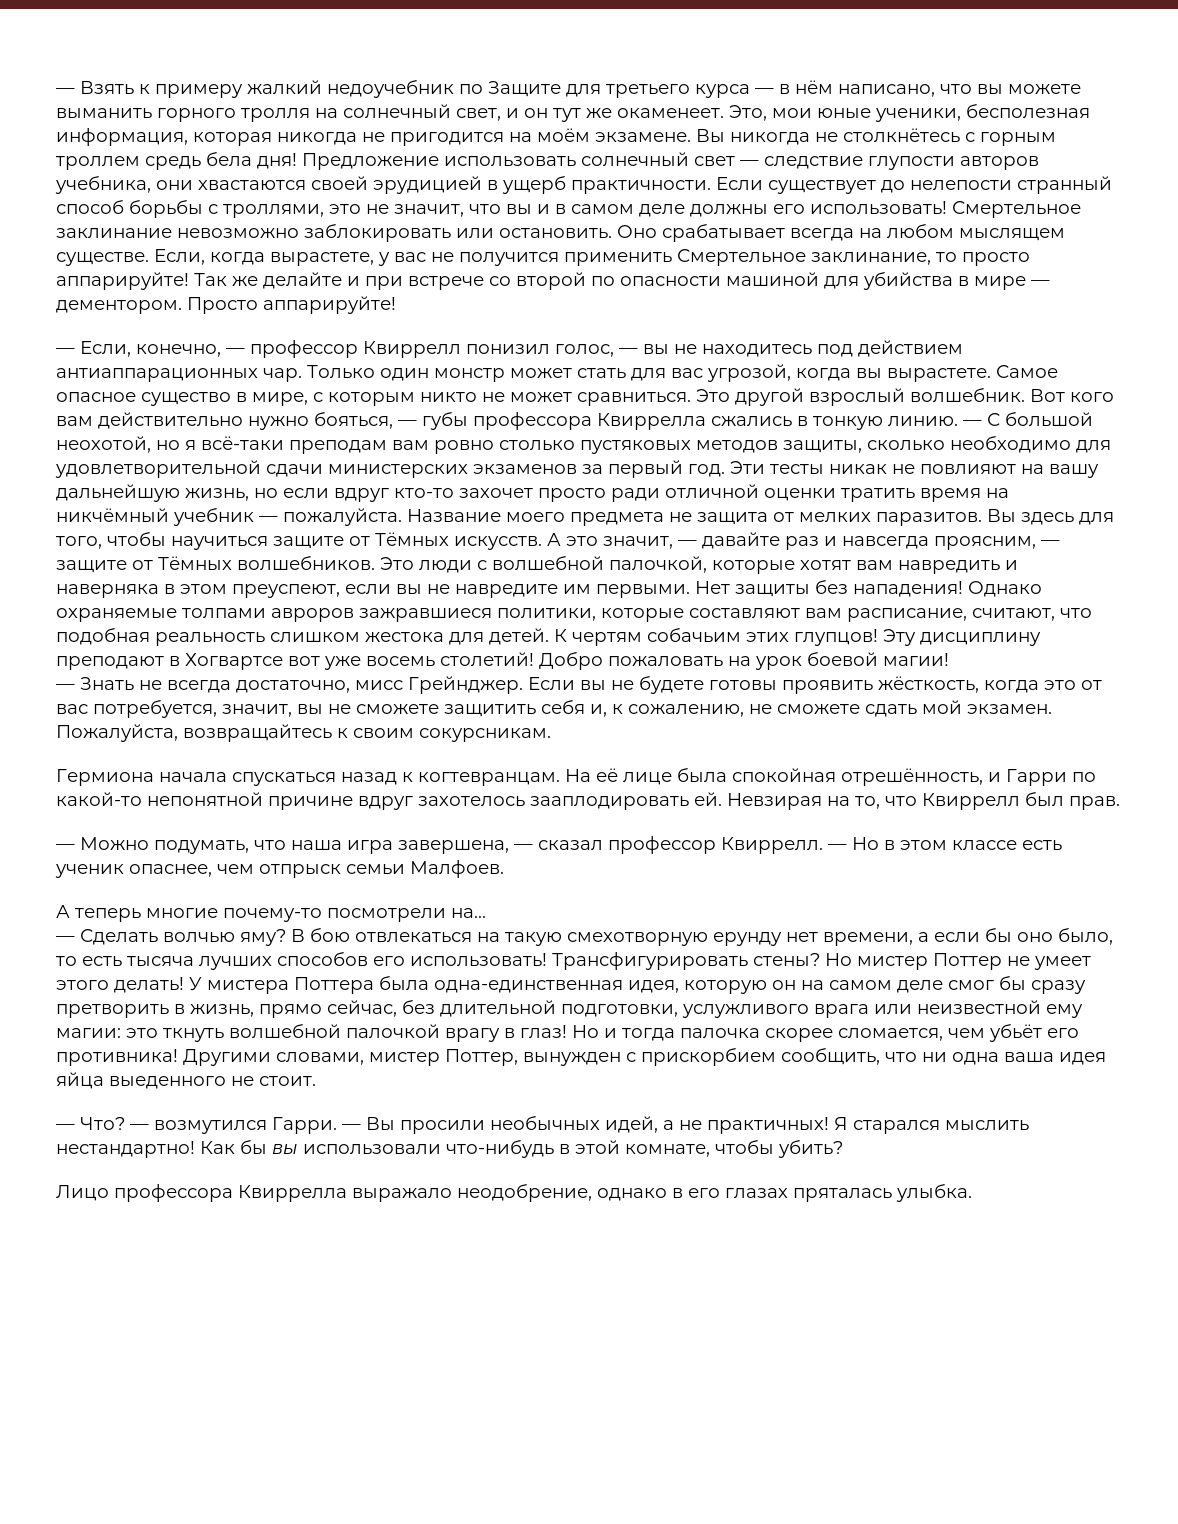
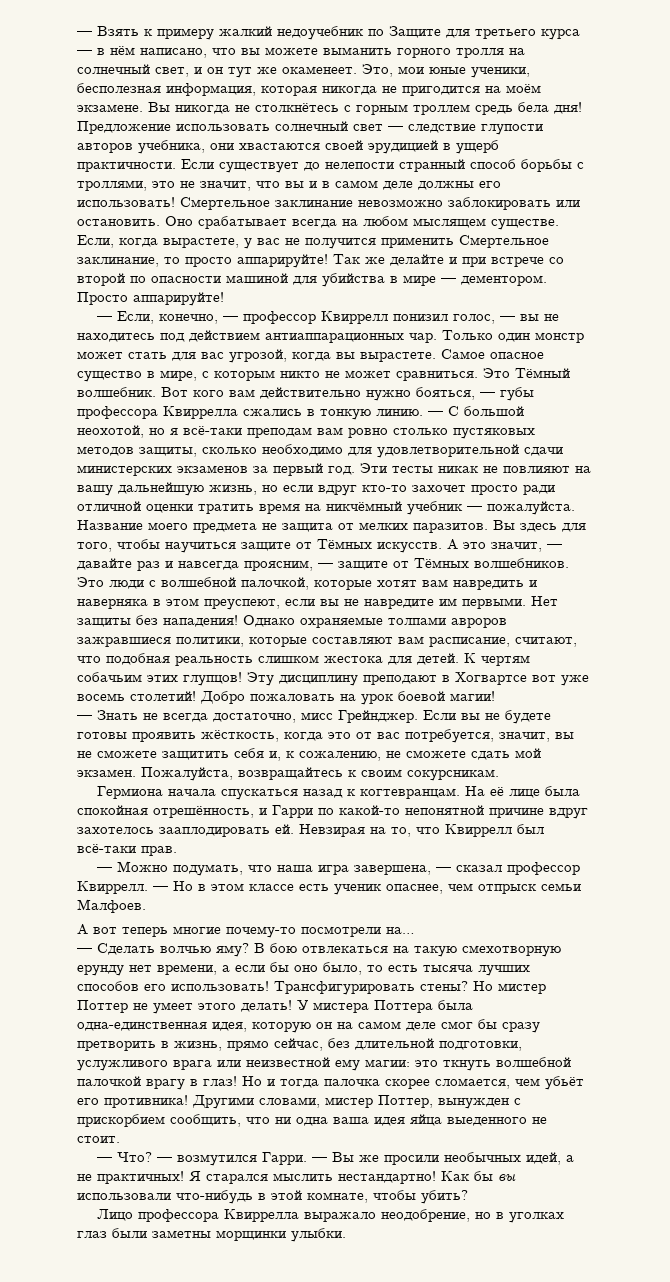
[735,388,905,406] другой взрослый -> [515,368,570,378] Тёмный
(1064, 799) none -> [77,844,136,853] всё-таки
(70, 911) none -> [93,927,117,934] вот
(395, 1124) none -> [359,1155,380,1162] же
[597,1184,972,1202] однако в его глазах пряталась улыбка. -> [475,1212,565,1223] [77,1228,346,1242] но в уголках глаз были заметны морщинки улыбки.

